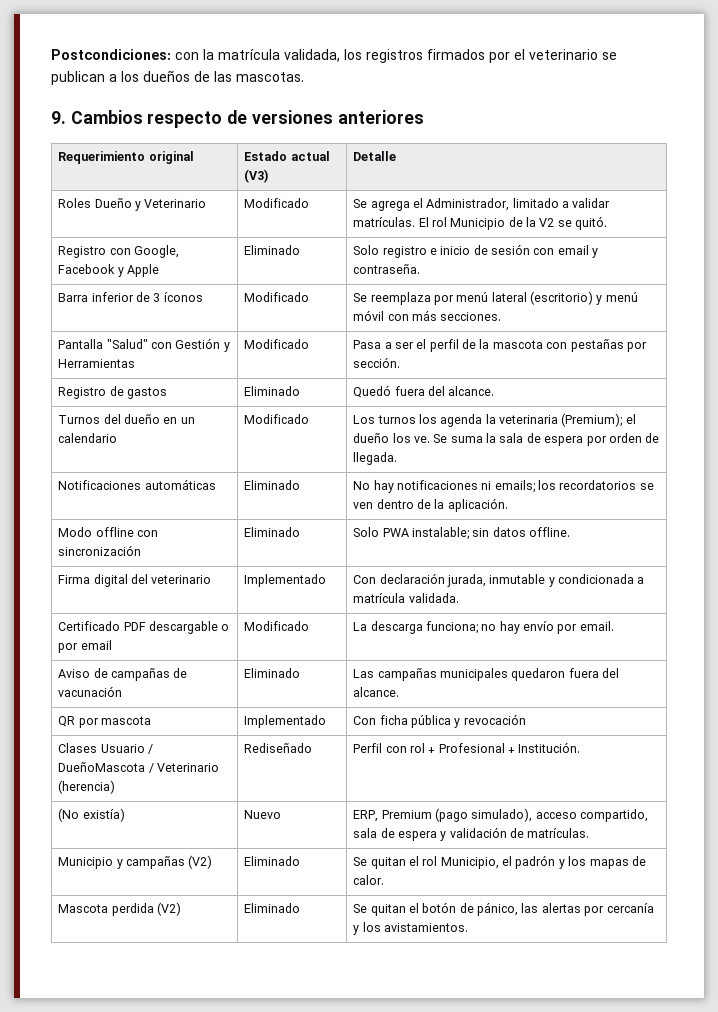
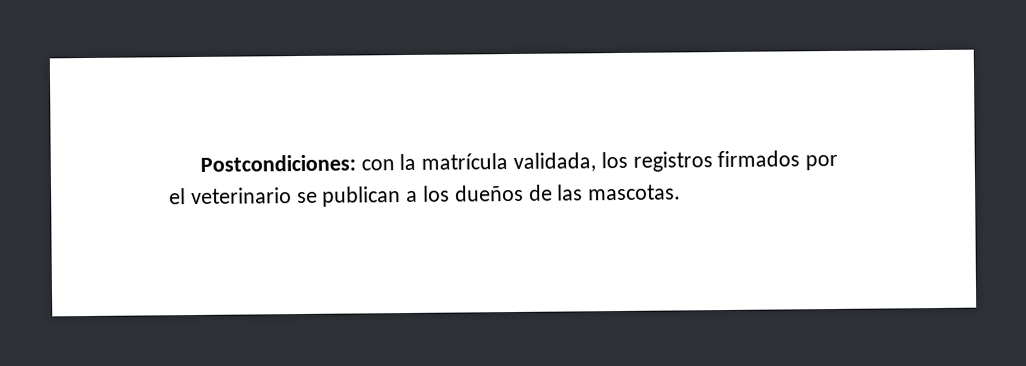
[51,110,424,128] [58,151,194,164] [244,151,330,161] [244,169,270,183] [353,151,397,161] [58,198,207,211] [244,198,310,208] [353,198,611,211] [353,216,608,230] [58,245,179,258] [58,264,159,277] [244,245,301,255] [353,244,599,258] [353,264,421,274] [58,292,203,302] [244,292,310,302] [353,291,638,305] [353,310,502,321] [58,338,230,352] [58,359,136,368] [244,339,310,349] [353,339,647,352] [353,357,401,368] [58,386,167,399] [244,386,301,396] [353,385,495,398] [58,414,195,424] [58,433,118,443] [244,414,310,424] [353,413,636,427] [353,433,660,446] [353,452,398,465] [58,479,216,490] [244,480,301,490] [353,480,654,493] [353,498,508,512] [58,527,158,537] [58,545,142,556] [244,527,301,537] [353,527,571,540] [58,574,212,587] [244,574,327,587] [353,573,645,587] [353,593,459,603] [58,621,230,634] [58,640,112,653] [244,621,310,631] [353,621,614,634] [58,668,188,681] [58,686,123,697] [244,668,301,678] [353,668,620,681] [353,687,400,697] [58,716,151,728] [244,715,327,728] [353,714,526,728] [58,743,153,754] [58,762,219,773] [58,780,116,794] [244,743,313,753] [353,742,581,753] [58,808,125,822] [244,810,282,819] [353,808,649,822] [353,827,590,841] [58,855,213,869] [244,856,301,866] [353,855,646,869] [353,875,385,885] [58,902,181,916] [244,903,301,913] [353,902,654,916] [353,922,468,935] // 9. Cambios respecto de versiones anteriores // Requerimiento original | Estado actual (V3) | Detalle // Roles Dueño y Veterinario | Modificado | Se agrega el Administrador, limitado a validar matrículas. El rol Municipio de la V2 se quitó. // Registro con Google, Facebook y Apple | Eliminado | Solo registro e inicio de sesión con email y contraseña. // Barra inferior de 3 íconos | Modificado | Se reemplaza por menú lateral (escritorio) y menú móvil con más secciones. // Pantalla "Salud" con Gestión y Herramientas | Modificado | Pasa a ser el perfil de la mascota con pestañas por sección. // Registro de gastos | Eliminado | Quedó fuera del alcance. // Turnos del dueño en un calendario | Modificado | Los turnos los agenda la veterinaria (Premium); el dueño los ve. Se suma la sala de espera por orden de llegada. // Notificaciones automáticas | Eliminado | No hay notificaciones ni emails; los recordatorios se ven dentro de la aplicación. // Modo offline con sincronización | Eliminado | Solo PWA instalable; sin datos offline. // Firma digital del veterinario | Implementado | Con declaración jurada, inmutable y condicionada a matrícula validada. // Certificado PDF descargable o por email | Modificado | La descarga funciona; no hay envío por email. // Aviso de campañas de vacunación | Eliminado | Las campañas municipales quedaron fuera del alcance. // QR por mascota | Implementado | Con ficha pública y revocación // Clases Usuario / DueñoMascota / Veterinario (herencia) | Rediseñado | Perfil con rol + Profesional + Institución. // (No existía) | Nuevo | ERP, Premium (pago simulado), acceso compartido, sala de espera y validación de matrículas. // Municipio y campañas (V2) | Eliminado | Se quitan el rol Municipio, el padrón y los mapas de calor. // Mascota perdida (V2) | Eliminado | Se quitan el botón de pánico, las alertas por cercanía y los avistamientos. -> (682, 192) none

